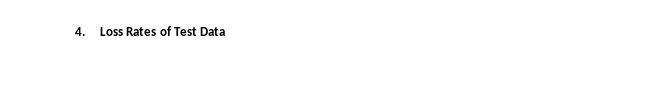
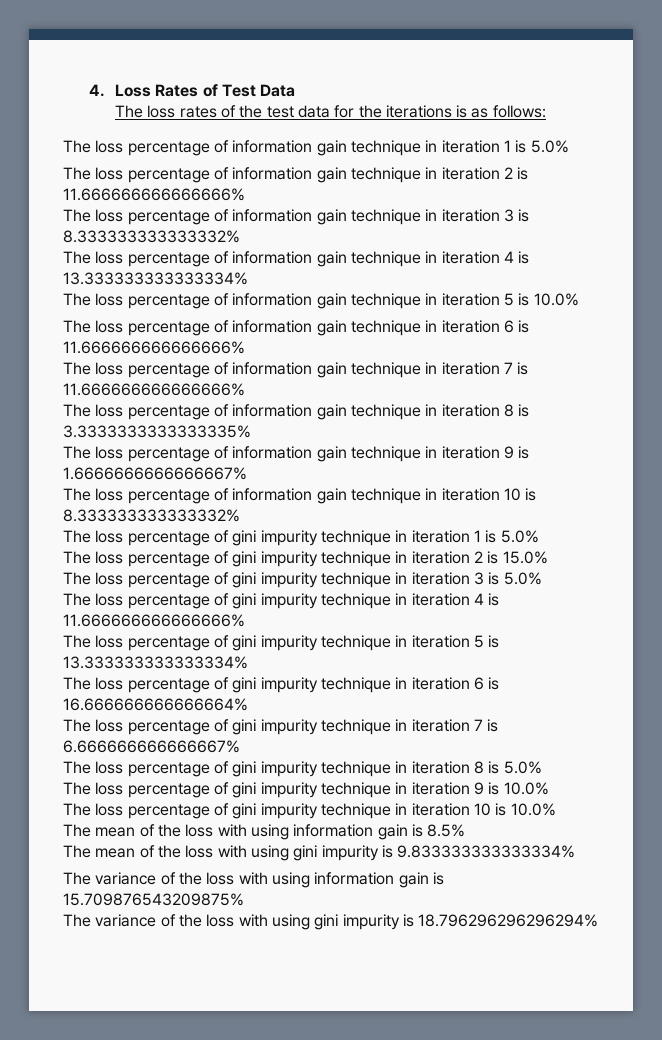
(226, 31) none -> [114,105,546,118] [63,140,569,156] [63,167,529,183] [63,188,245,201] [63,209,530,225] [63,230,240,243] [63,251,530,267] [63,272,248,285] [63,293,579,309] [63,320,530,336] [63,341,245,354] [63,362,529,378] [63,383,245,396] [63,404,530,420] [63,425,251,438] [63,446,530,462] [63,467,247,480] [63,488,537,504] [63,509,240,522] [63,530,539,546] [63,551,548,567] [63,572,542,588] [63,593,500,609] [63,614,245,627] [63,635,500,651] [63,656,248,669] [63,677,500,693] [63,698,248,711] [63,719,499,735] [63,740,240,753] [63,761,542,777] [63,782,549,798] [63,803,556,819] [63,824,466,840] [63,845,576,861] [63,872,444,888] [63,893,244,906] [63,914,599,930] // The loss rates of the test data for the iterations is as follows: // The loss percentage of information gain technique in iteration 1 is 5.0% // The loss percentage of information gain technique in iteration 2 is 11.666666666666666% // The loss percentage of information gain technique in iteration 3 is 8.333333333333332% // The loss percentage of information gain technique in iteration 4 is 13.333333333333334% // The loss percentage of information gain technique in iteration 5 is 10.0% // The loss percentage of information gain technique in iteration 6 is 11.666666666666666% // The loss percentage of information gain technique in iteration 7 is 11.666666666666666% // The loss percentage of information gain technique in iteration 8 is 3.3333333333333335% // The loss percentage of information gain technique in iteration 9 is 1.6666666666666667% // The loss percentage of information gain technique in iteration 10 is 8.333333333333332% // The loss percentage of gini impurity technique in iteration 1 is 5.0% // The loss percentage of gini impurity technique in iteration 2 is 15.0% // The loss percentage of gini impurity technique in iteration 3 is 5.0% // The loss percentage of gini impurity technique in iteration 4 is 11.666666666666666% // The loss percentage of gini impurity technique in iteration 5 is 13.333333333333334% // The loss percentage of gini impurity technique in iteration 6 is 16.666666666666664% // The loss percentage of gini impurity technique in iteration 7 is 6.666666666666667% // The loss percentage of gini impurity technique in iteration 8 is 5.0% // The loss percentage of gini impurity technique in iteration 9 is 10.0% // The loss percentage of gini impurity technique in iteration 10 is 10.0% // The mean of the loss with using information gain is 8.5% // The mean of the loss with using gini impurity is 9.833333333333334% // The variance of the loss with using information gain is 15.709876543209875% // The variance of the loss with using gini impurity is 18.796296296296294%

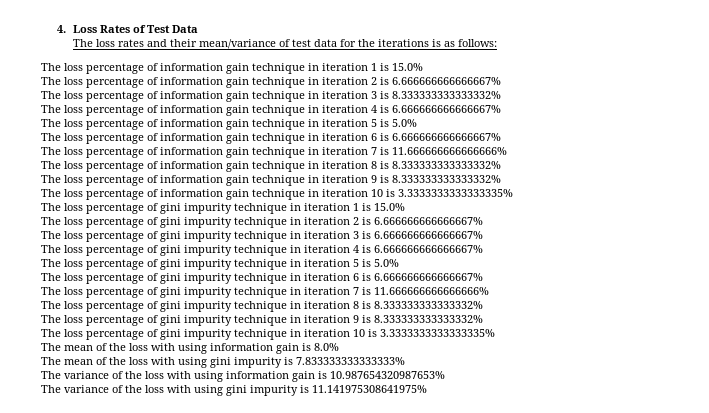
[220,105,263,118] of the -> [147,39,291,49] and their mean/variance of
[530,140,569,153] 5.0% -> [392,63,423,71] 15.0%
[63,188,245,201] 11.666666666666666% -> [392,77,501,85] 6.666666666666667%
[63,272,248,285] 13.333333333333334% -> [392,105,501,113] 6.666666666666667%
[533,293,579,306] 10.0% -> [392,119,417,127] 5.0%
[63,341,245,354] 11.666666666666666% -> [392,133,501,141] 6.666666666666667%
[63,425,251,438] 3.3333333333333335% -> [392,161,501,169] 8.333333333333332%
[63,467,247,480] 1.6666666666666667% -> [392,175,501,183] 8.333333333333332%
[63,509,240,522] 8.333333333333332% -> [398,189,513,197] 3.3333333333333335%
[500,530,539,543] 5.0% -> [374,203,405,211] 15.0%
[502,551,548,564] 15.0% -> [374,217,483,225] 6.666666666666667%
[503,572,542,585] 5.0% -> [374,231,483,239] 6.666666666666667%
[63,614,245,627] 11.666666666666666% -> [374,245,483,253] 6.666666666666667%
[63,656,248,669] 13.333333333333334% -> [374,259,399,267] 5.0%
[63,698,248,711] 16.666666666666664% -> [374,273,483,281] 6.666666666666667%
[63,740,240,753] 6.666666666666667% -> [374,287,489,295] 11.666666666666666%
[503,761,542,774] 5.0% -> [374,301,483,309] 8.333333333333332%
[503,782,549,795] 10.0% -> [374,315,483,323] 8.333333333333332%
[510,803,556,816] 10.0% -> [380,329,495,337] 3.3333333333333335%
[427,824,466,837] 8.5% -> [314,343,339,351] 8.0%
[397,845,576,858] 9.833333333333334% -> [296,357,405,365] 7.833333333333333%
[63,893,244,906] 15.709876543209875% -> [330,371,445,379] 10.987654320987653%
[418,914,599,927] 18.796296296296294% -> [312,385,427,393] 11.141975308641975%

